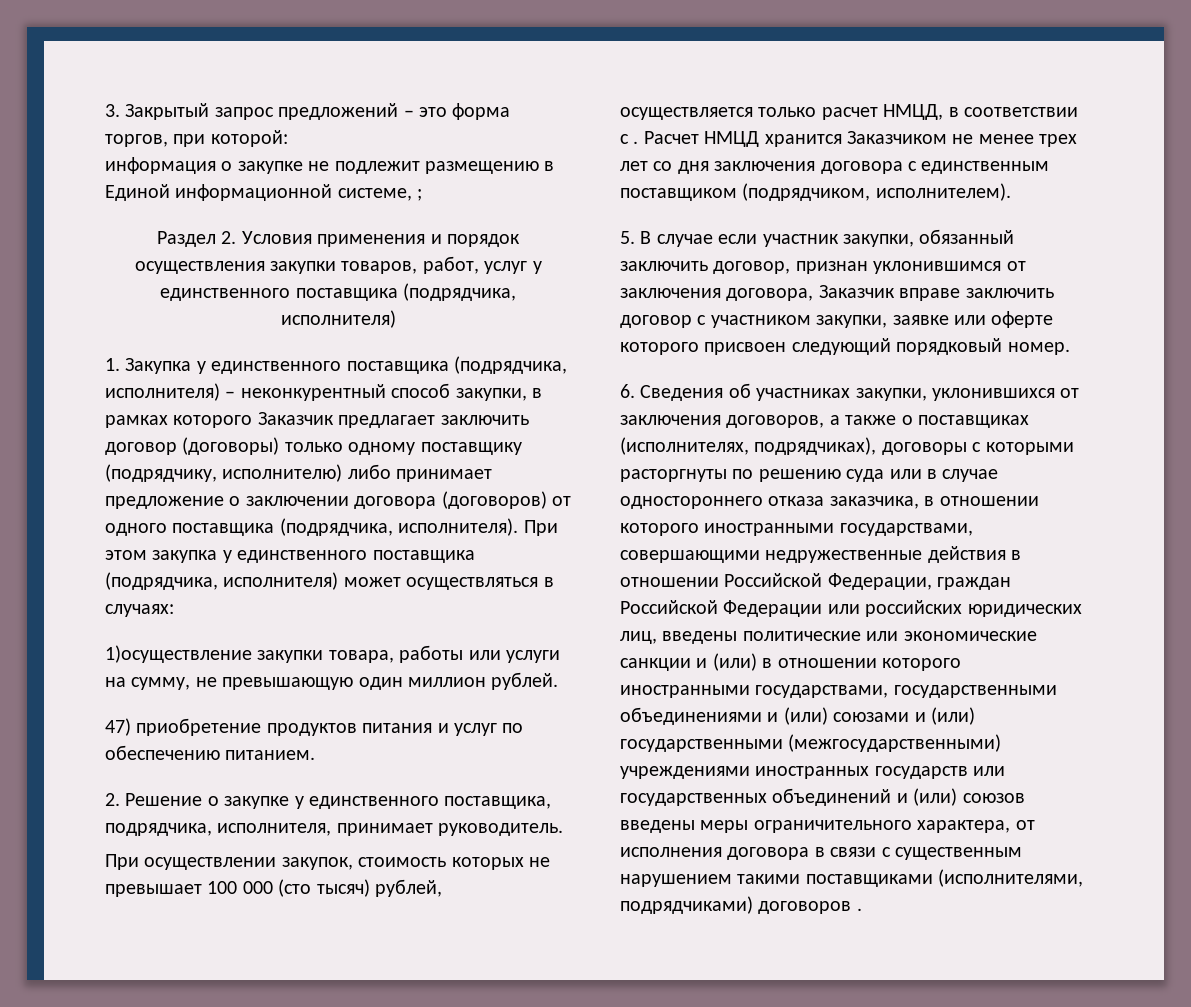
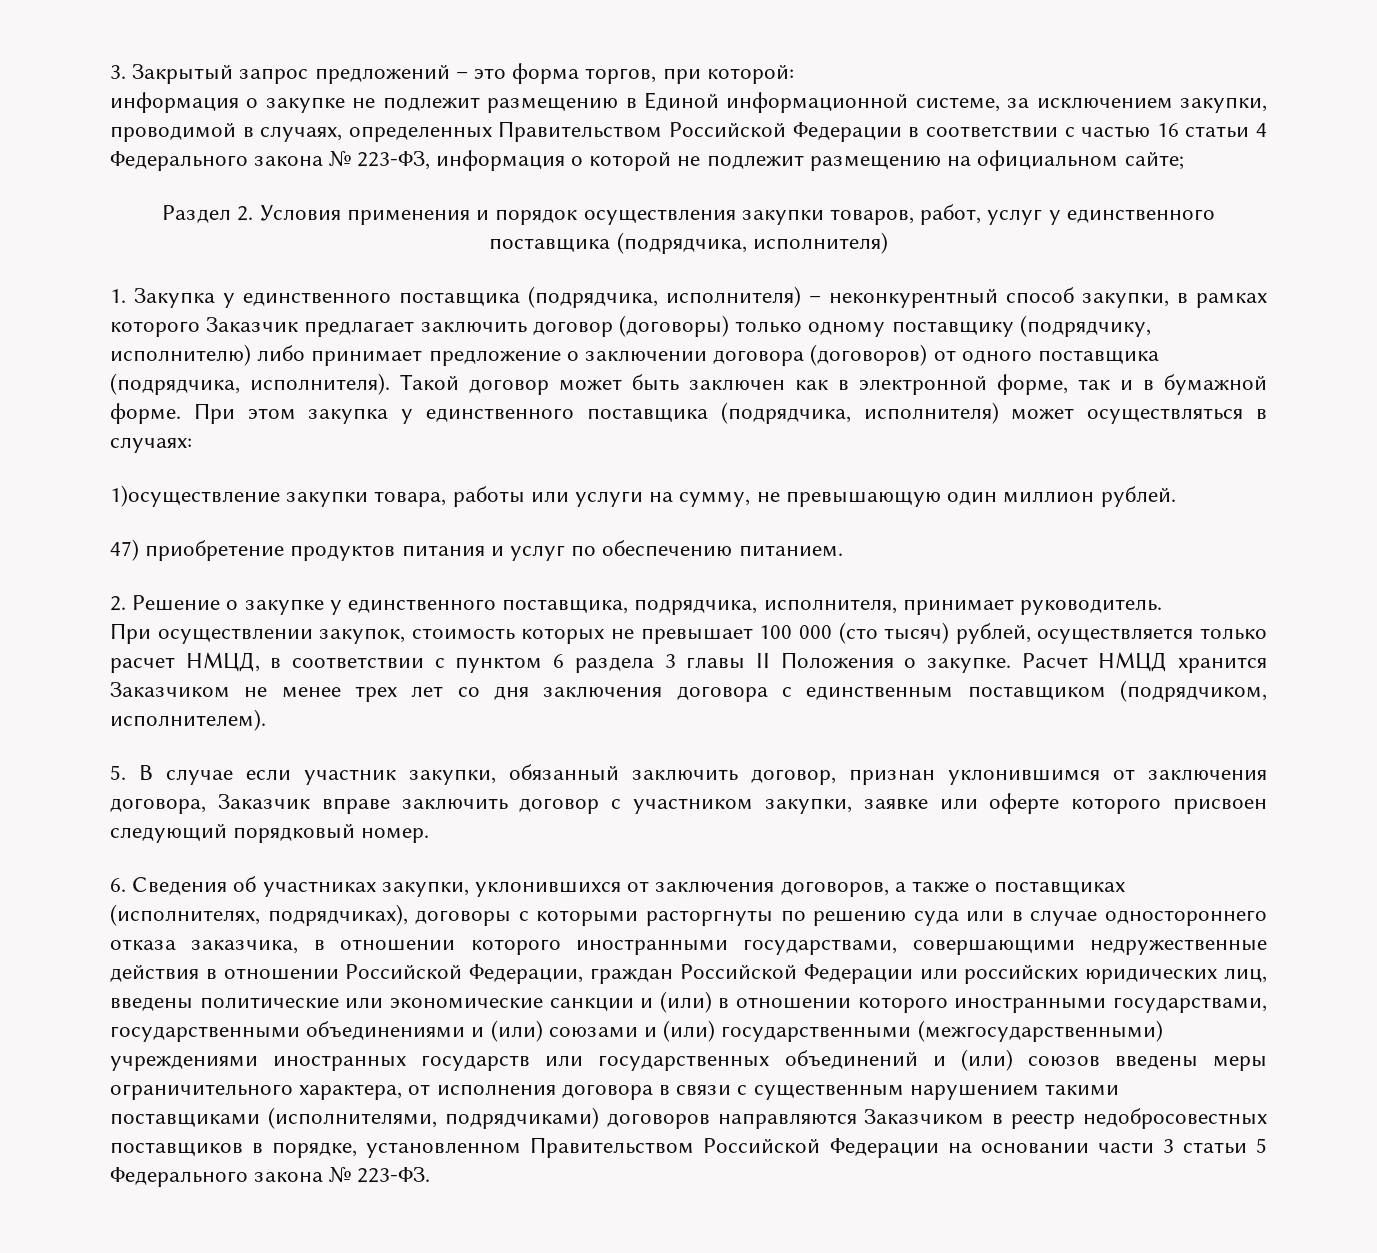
[417,189,423,201] ; -> [1007,97,1267,113] [110,121,1267,142] [110,150,1184,171] за исключением закупки, проводимой в случаях, определенных Правительством Российской Федерации в соответствии с частью 16 статьи 4 Федерального закона № 223-ФЗ, информация о которой не подлежит размещению на официальном сайте;
(519, 527) none -> [400,374,1267,395] [110,403,181,424] Такой договор может быть заключен как в электронной форме, так и в бумажной форме.
[633,141,639,144] . -> [455,652,1011,673] пунктом 6 раздела 3 главы II Положения о закупке.
[856,908,862,911] . -> [717,1108,1267,1129] [110,1137,1267,1158] [110,1167,430,1187] направляются Заказчиком в реестр недобросовестных поставщиков в порядке, установленном Правительством Российской Федерации на основании части 3 статьи 5 Федерального закона № 223-ФЗ.

